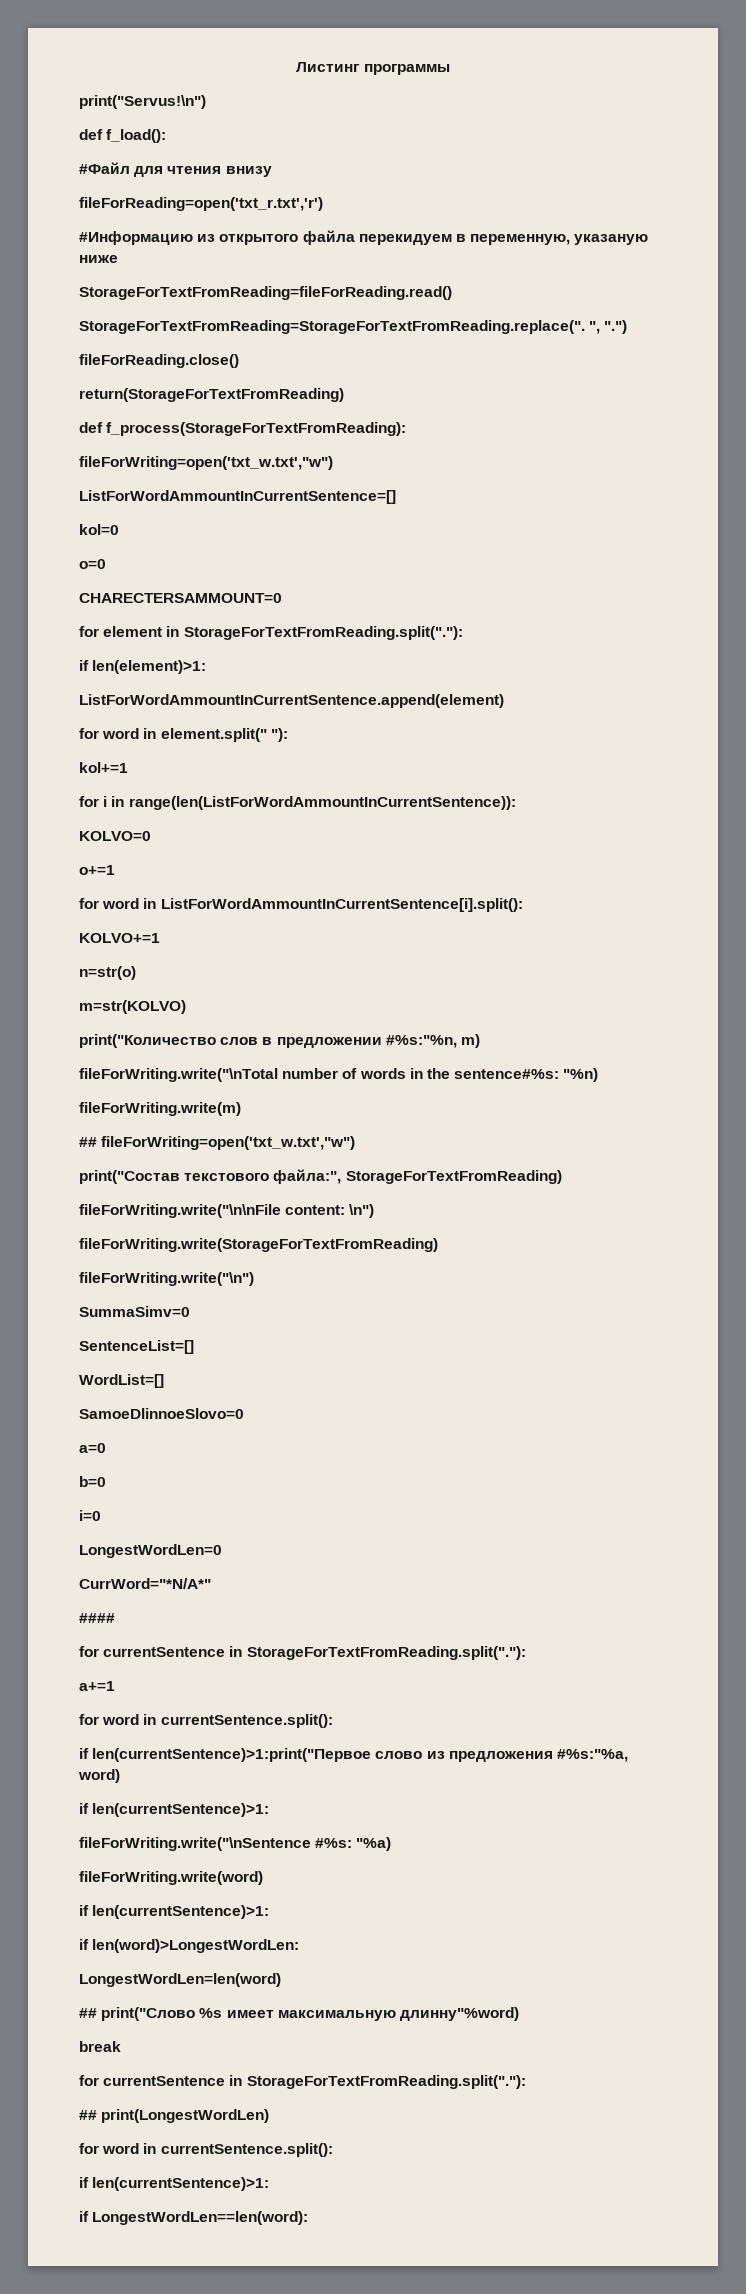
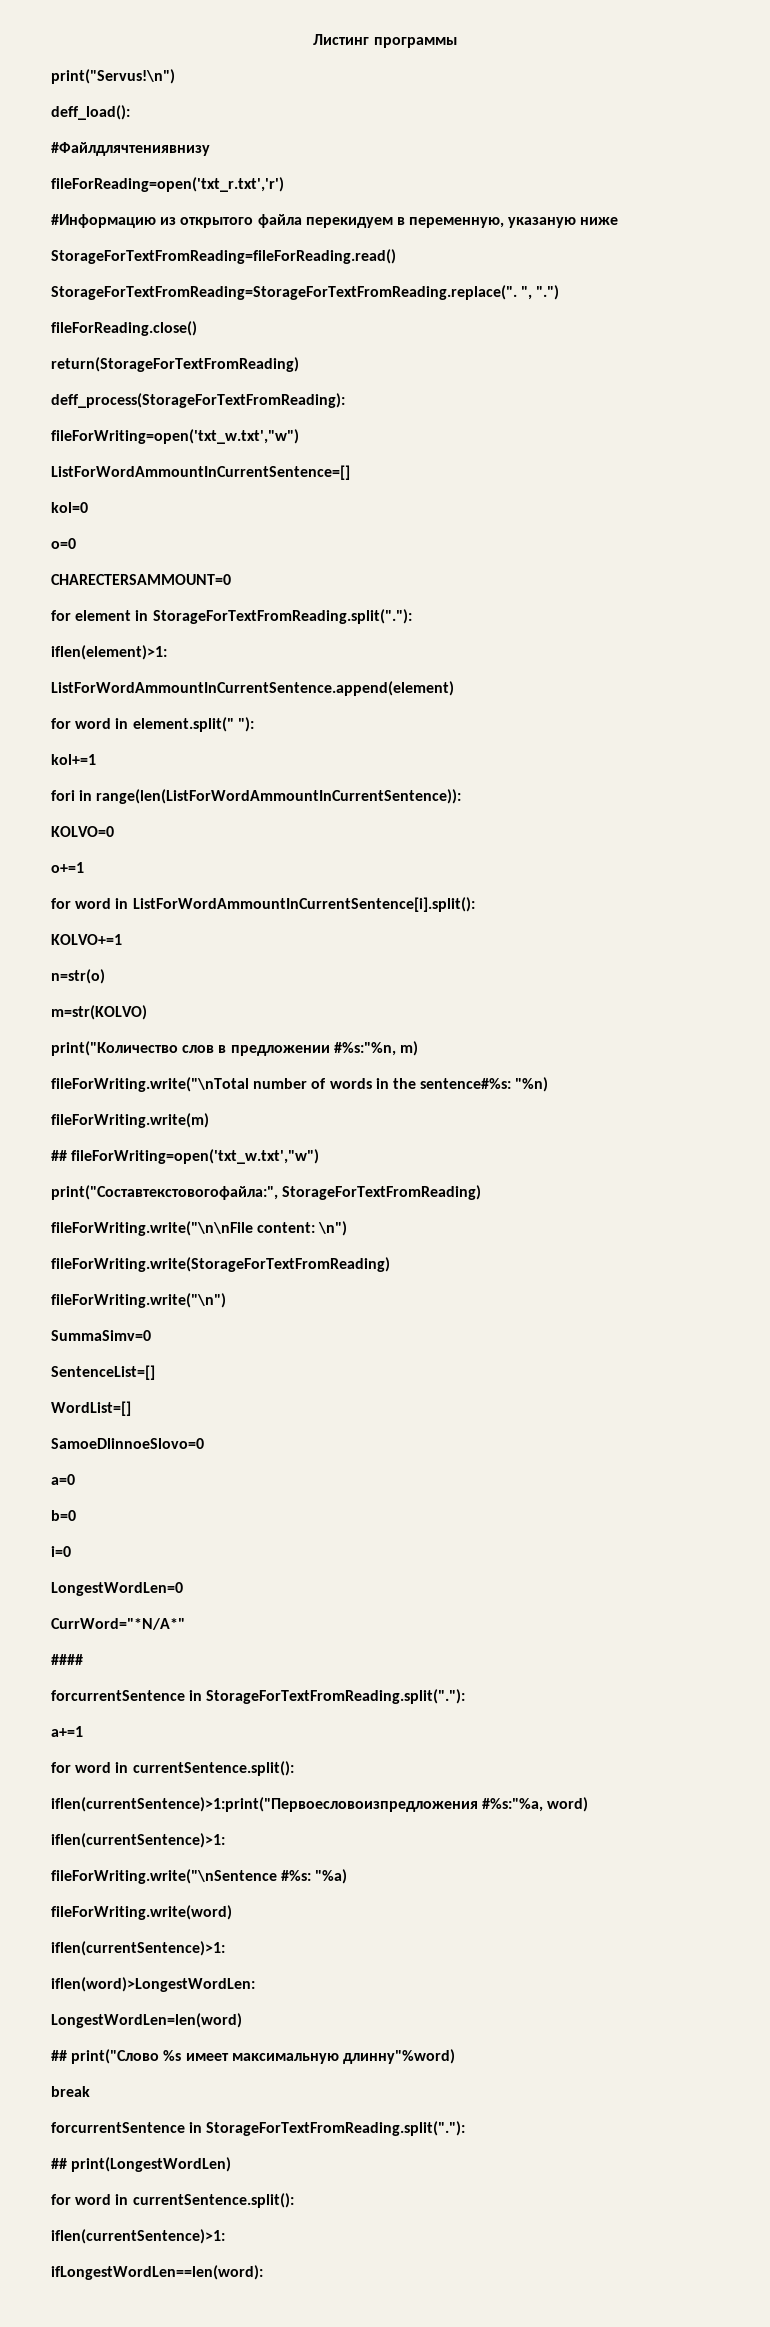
[79,129,167,143] [79,162,272,177] def f_load(): // #Файл для чтения внизу -> [51,105,130,120] [51,142,210,156] deff_load(): // #Файлдлячтениявнизу
[79,422,407,436] def f_process(StorageForTextFromReading): -> [51,393,345,408] deff_process(StorageForTextFromReading):
[79,660,207,674] if len(element)>1: -> [51,645,167,660] iflen(element)>1:
[79,796,108,807] for i -> [51,790,75,801] fori
[79,1169,342,1184] print("Состав текстового файла:", -> [51,1185,278,1200] print("Составтекстовогофайла:",
[79,1646,226,1657] for currentSentence -> [51,1690,185,1701] forcurrentSentence
[79,1748,553,1762] if len(currentSentence)>1:print("Первое cлово из предложения -> [51,1797,478,1812] iflen(currentSentence)>1:print("Первоеcловоизпредложения
[79,1803,270,1817] if len(currentSentence)>1: -> [51,1833,225,1848] iflen(currentSentence)>1:
[79,1905,270,1919] [79,1939,300,1953] if len(currentSentence)>1: // if len(word)>LongestWordLen: -> [51,1941,225,1956] [51,1977,255,1992] iflen(currentSentence)>1: // iflen(word)>LongestWordLen:
[79,2075,226,2086] for currentSentence -> [51,2122,185,2133] forcurrentSentence
[79,2177,270,2191] [79,2211,309,2225] if len(currentSentence)>1: // if LongestWordLen==len(word): -> [51,2229,225,2244] [51,2265,263,2280] iflen(currentSentence)>1: // ifLongestWordLen==len(word):

